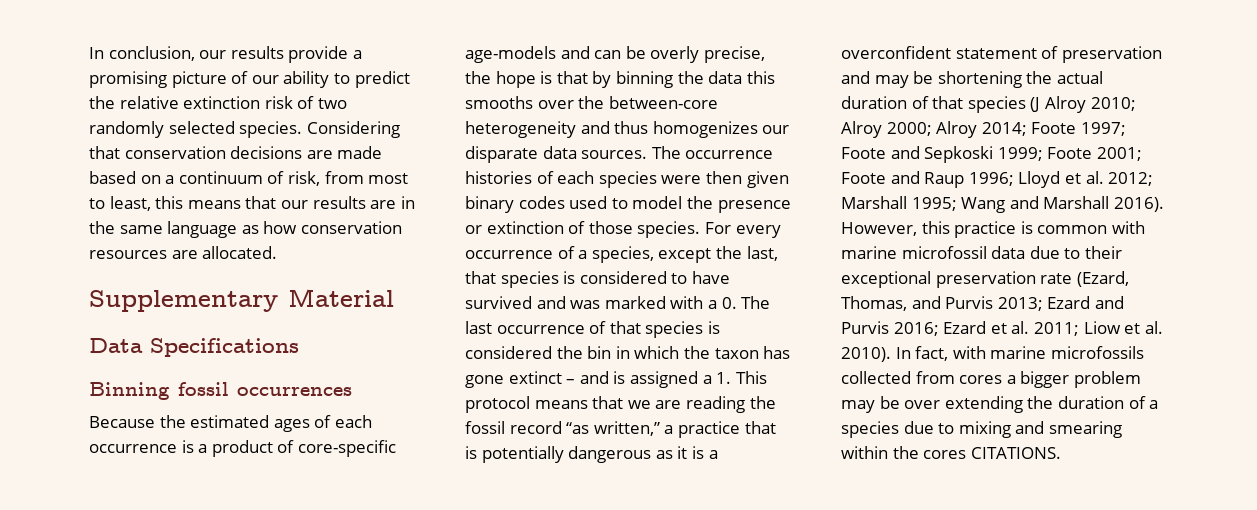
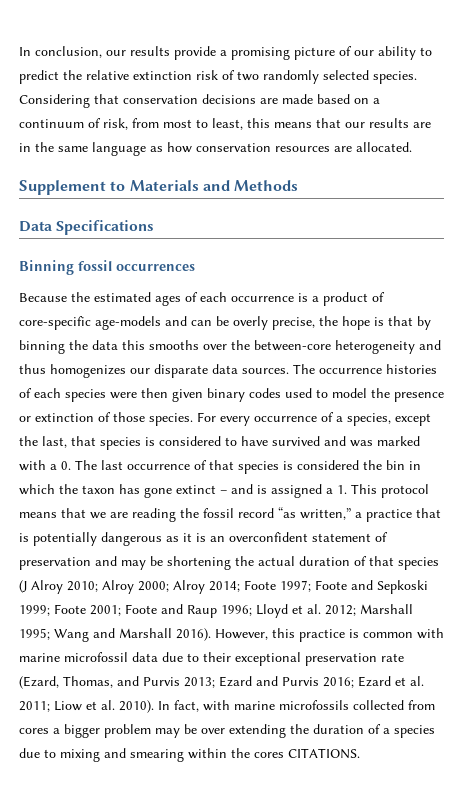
[89,289,394,312] Supplementary Material -> [19,180,299,195] Supplement to Materials and Methods
[708,450,718,459] a -> [210,536,225,542] an

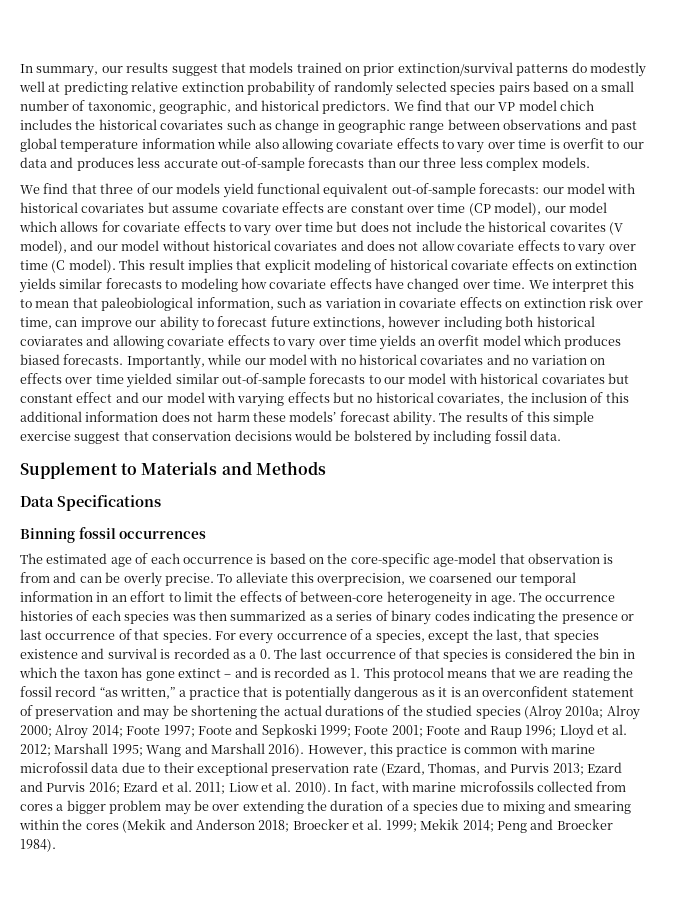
[19,46,432,60] [19,70,417,84] [19,94,380,108] [19,118,431,130] [19,142,412,156] In conclusion, our results provide a promising picture of our ability to predict the relative extinction risk of two randomly selected species. Considering that conservation decisions are made based on a continuum of risk, from most to least, this means that our results are in the same language as how conservation resources are allocated. -> [20,62,646,77] [19,81,635,96] [20,100,594,114] [20,119,637,133] [20,138,644,153] [20,157,590,171] [20,183,636,198] [20,202,607,216] [19,221,623,236] [20,240,636,255] [20,259,638,273] [19,278,635,293] [20,297,644,311] [20,316,595,331] [20,335,622,350] [20,354,605,369] [20,373,629,388] [20,392,629,407] [20,411,594,426] [20,430,562,445] In summary, our results suggest that models trained on prior extinction/survival patterns do modestly well at predicting relative extinction probability of randomly selected species pairs based on a small number of taxonomic, geographic, and historical predictors. We find that our VP model chich includes the historical covariates such as change in geographic range between observations and past global temperature information while also allowing covariate effects to vary over time is overfit to our data and produces less accurate out-of-sample forecasts than our three less complex models. // We find that three of our models yield functional equivalent out-of-sample forecasts: our model with historical covariates but assume covariate effects are constant over time (CP model), our model which allows for covariate effects to vary over time but does not include the historical covarites (V model), and our model without historical covariates and does not allow covariate effects to vary over time (C model). This result implies that explicit modeling of historical covariate effects on extinction yields similar forecasts to modeling how covariate effects have changed over time. We interpret this to mean that paleobiological information, such as variation in covariate effects on extinction risk over time, can improve our ability to forecast future extinctions, however including both historical coviarates and allowing covariate effects to vary over time yields an overfit model which produces biased forecasts. Importantly, while our model with no historical covariates and no variation on effects over time yielded similar out-of-sample forecasts to our model with historical covariates but constant effect and our model with varying effects but no historical covariates, the inclusion of this additional information does not harm these models’ forecast ability. The results of this simple exercise suggest that conservation decisions would be bolstered by including fossil data.
[19,292,385,306] [19,316,431,330] [19,340,441,354] [19,364,289,378] Because the estimated ages of each occurrence is a product of core-specific age-models and can be overly precise, the hope is that by binning the data this smooths over the between-core heterogeneity and thus homogenizes our disparate data sources. -> [20,553,614,567] [20,572,576,587] [20,591,516,606] The estimated age of each occurrence is based on the core-specific age-model that observation is from and can be overly precise. To alleviate this overprecision, we coarsened our temporal information in an effort to limit the effects of between-core heterogeneity in age.
[110,388,444,402] [19,412,145,422] were then given binary codes used to model the presence or extinction of those -> [171,610,634,625] [20,629,160,640] was then summarized as a series of binary codes indicating the presence or last occurrence of that
[145,436,420,447] [19,460,46,471] is considered to have survived and was marked with -> [20,648,246,659] existence and survival is recorded as
[271,484,333,498] assigned a -> [274,667,347,678] recorded as
[299,556,439,570] [19,580,98,594] duration of that species (J Alroy 2010; -> [325,705,604,720] durations of the studied species (Alroy 2010a;
[288,748,360,759] CITATIONS. -> [122,819,613,833] [20,839,56,852] (Mekik and Anderson 2018; Broecker et al. 1999; Mekik 2014; Peng and Broecker 1984).

